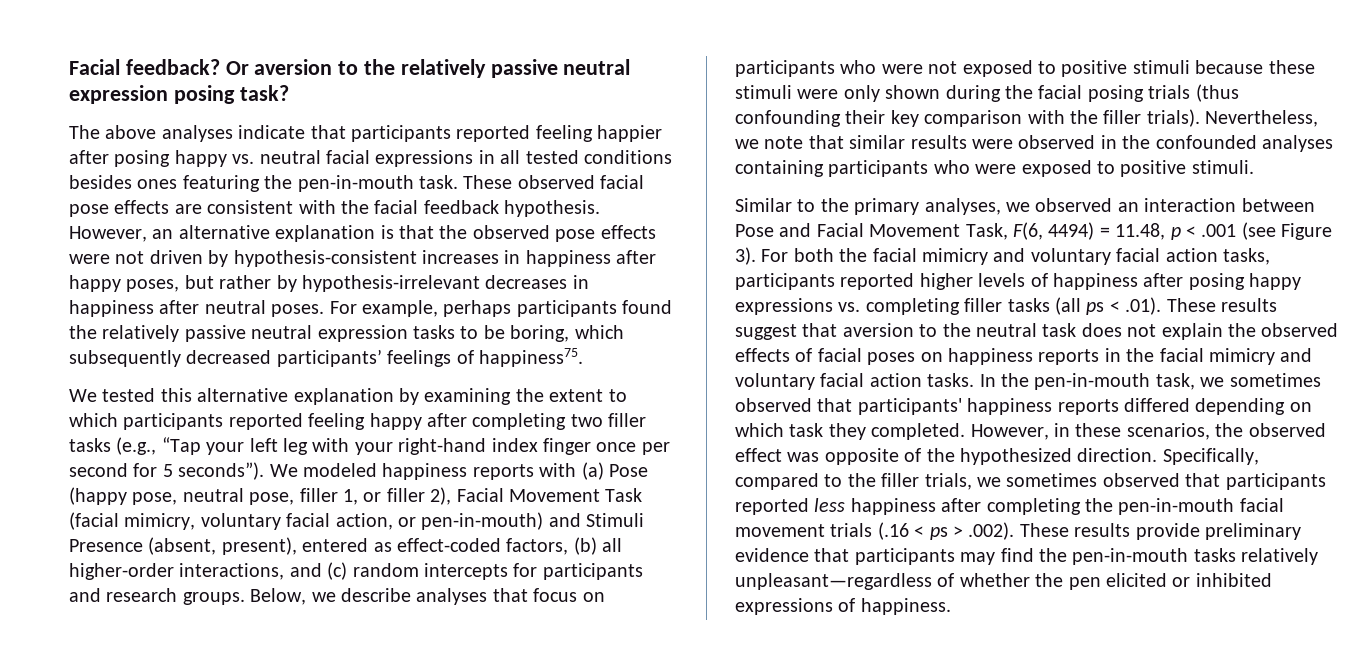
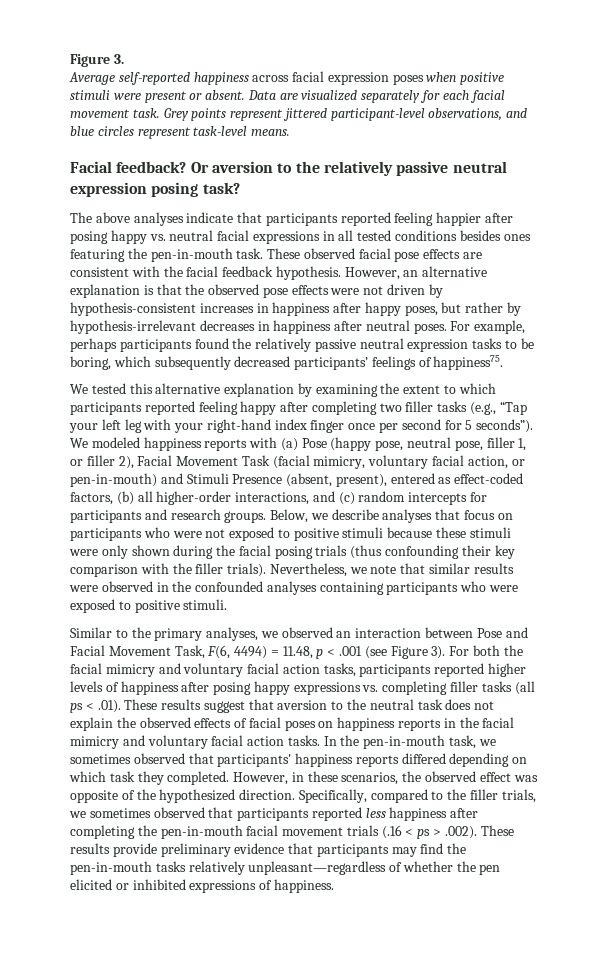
(69, 67) none -> [70,54,124,67] [69,71,505,85] [70,90,505,103] [70,108,528,121] [70,126,291,139] Figure 3. // Average self-reported happiness across facial expression poses when positive stimuli were present or absent. Data are visualized separately for each facial movement task. Grey points represent jittered participant-level observations, and blue circles represent task-level means. //

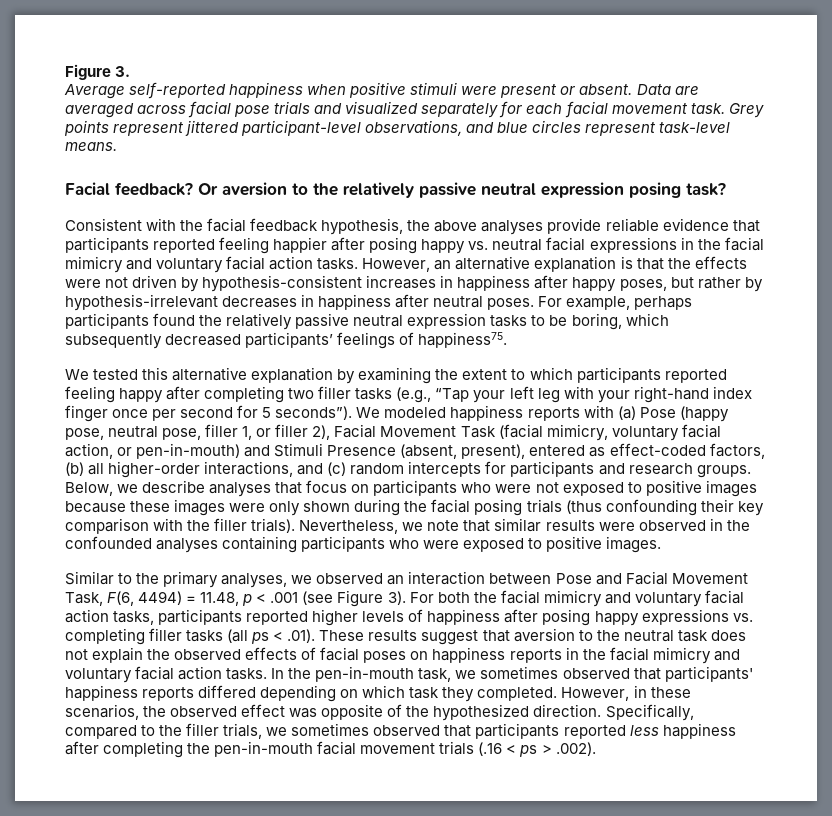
[252,71,424,85] across facial expression poses -> (304, 90) none
(298, 96) none -> [65,101,343,118] averaged across facial pose trials and
[70,212,234,226] The above analyses indicate -> [65,218,729,235] Consistent with the facial feedback hypothesis, the above analyses provide reliable evidence
[338,230,531,241] [70,248,483,262] [70,266,341,280] all tested conditions besides ones featuring the pen-in-mouth task. These observed facial pose effects are consistent with the facial feedback hypothesis. -> [697,237,764,251] [65,256,359,273] the facial mimicry and voluntary facial action tasks.
[208,284,288,298] observed pose -> (691, 263) none
[342,527,384,538] stimuli -> [705,480,757,497] images
[469,527,511,538] stimuli -> [174,499,226,516] images
[183,599,228,610] stimuli. -> [606,536,662,553] images.
[480,825,514,836] [70,843,467,857] [70,861,501,875] [70,879,334,893] These results provide preliminary evidence that participants may find the pen-in-mouth tasks relatively unpleasant—regardless of whether the pen elicited or inhibited expressions of happiness. -> (596, 749) none

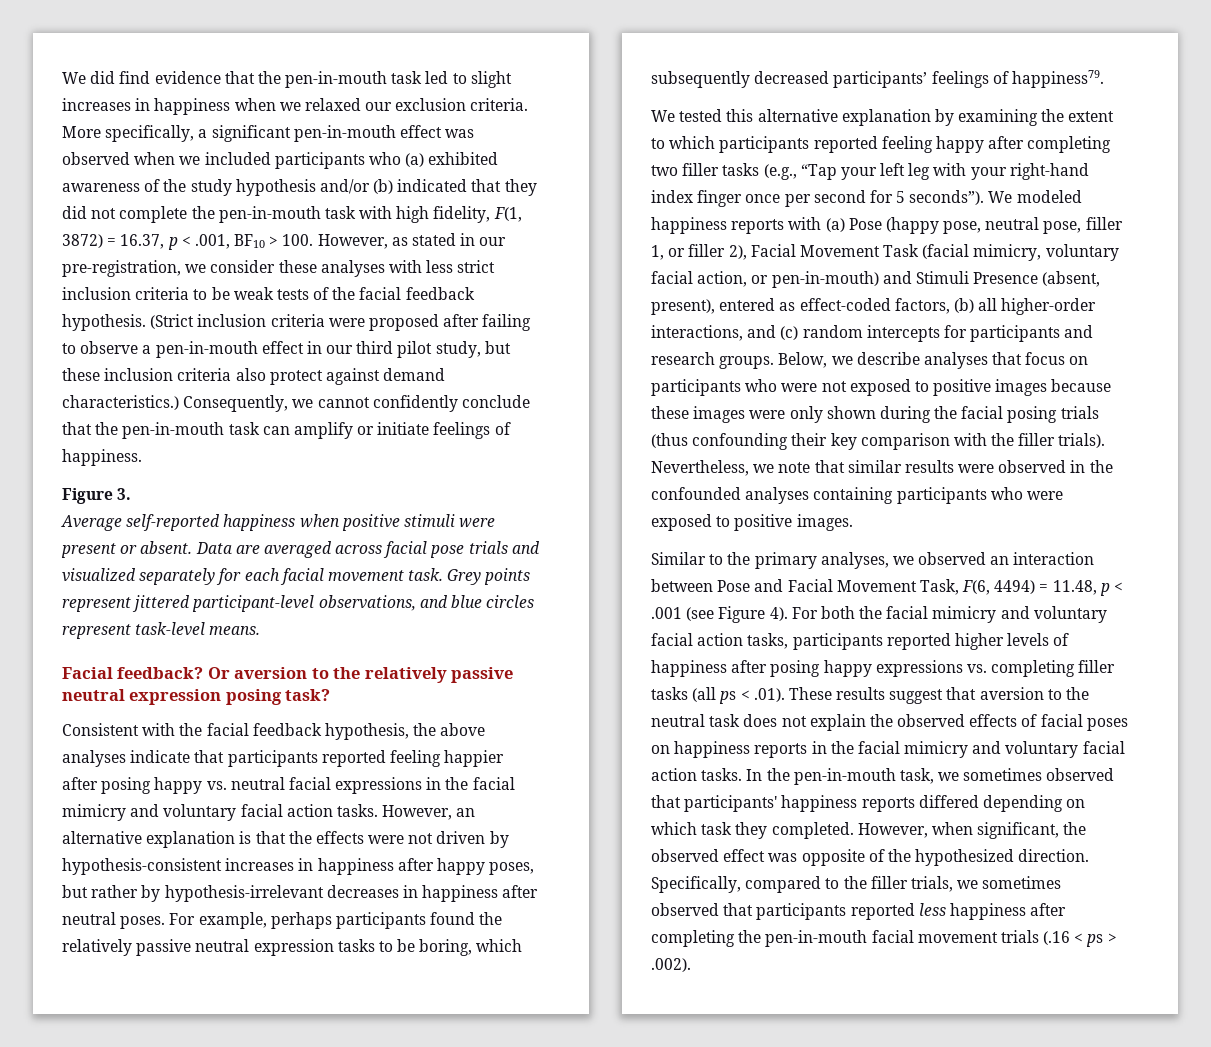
(65, 72) none -> [62,71,512,88] [62,98,529,115] [62,125,475,142] [62,152,499,169] [62,179,537,196] [62,206,522,223] [62,233,507,250] [62,260,496,277] [62,287,475,300] [62,314,532,331] [62,341,511,358] [62,368,446,385] [62,395,530,412] [62,422,511,439] [62,449,142,466] We did find evidence that the pen-in-mouth task led to slight increases in happiness when we relaxed our exclusion criteria. More specifically, a significant pen-in-mouth effect was observed when we included participants who (a) exhibited awareness of the study hypothesis and/or (b) indicated that they did not complete the pen-in-mouth task with high fidelity, F(1, 3872) = 16.37, p < .001, BF10 > 100. However, as stated in our pre-registration, we consider these analyses with less strict inclusion criteria to be weak tests of the facial feedback hypothesis. (Strict inclusion criteria were proposed after failing to observe a pen-in-mouth effect in our third pilot study, but these inclusion criteria also protect against demand characteristics.) Consequently, we cannot confidently conclude that the pen-in-mouth task can amplify or initiate feelings of happiness. //
[547,218,729,234] provide reliable evidence -> [130,750,191,763] indicate
[418,332,508,348] happiness75. -> [1011,70,1104,88] happiness79.
[387,591,406,605] 3). -> [769,607,788,621] 4).
[633,685,691,698] [65,704,139,720] in these scenarios, -> [931,822,1060,839] when significant,

